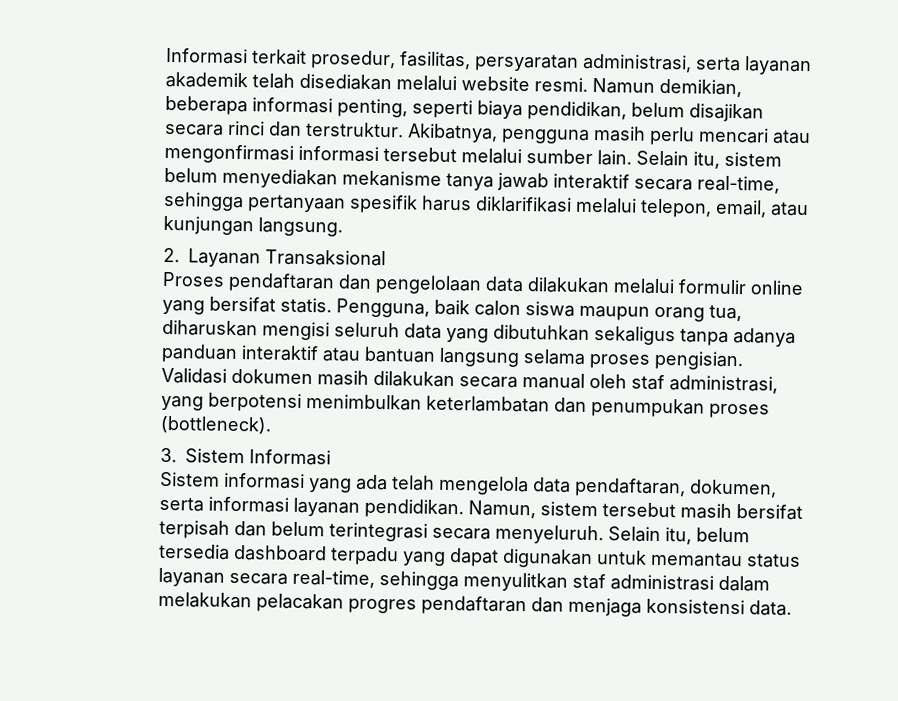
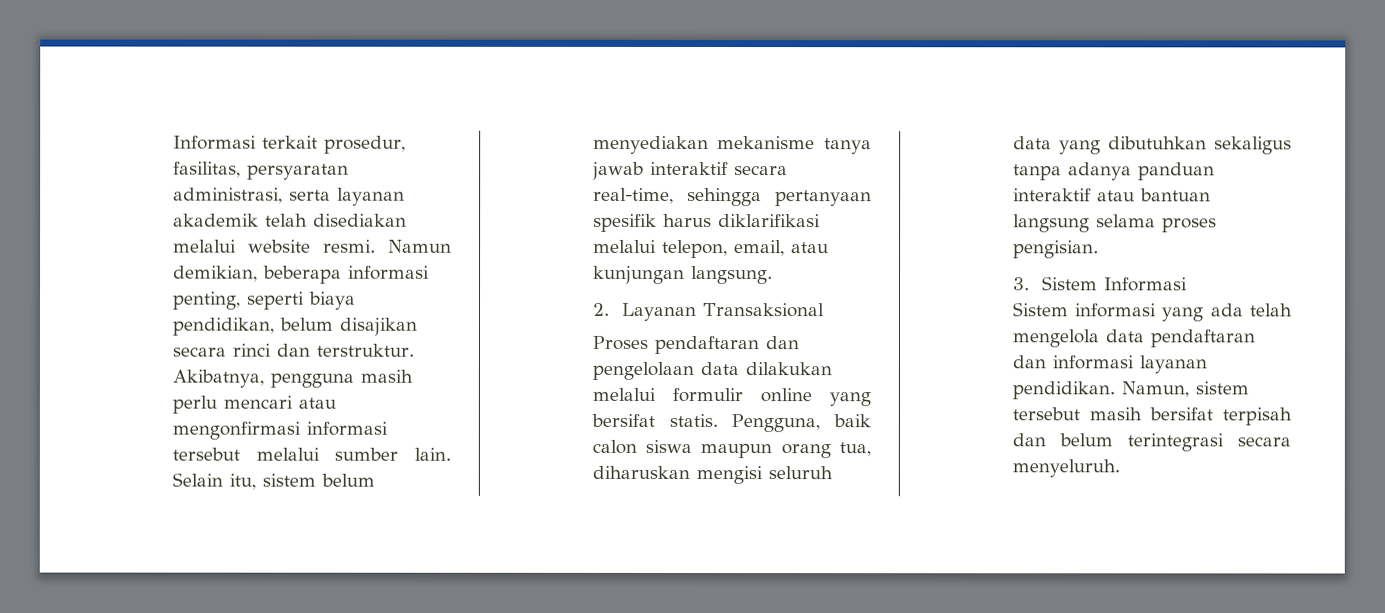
[160,367,778,394] [160,392,770,419] [159,415,272,435] Validasi dokumen masih dilakukan secara manual oleh staf administrasi, yang berpotensi menimbulkan keterlambatan dan penumpukan proses (bottleneck). -> (1099, 249) none
[573,477,777,498] [158,496,204,512] pendaftaran, dokumen, serta -> [1149,329,1255,348] [1011,355,1046,369] pendaftaran dan
[607,526,750,545] [158,543,801,569] [157,567,770,592] [157,591,792,617] Selain itu, belum tersedia dashboard terpadu yang dapat digunakan untuk memantau status layanan secara real-time, sehingga menyulitkan staf administrasi dalam melakukan pelacakan progres pendaftaran dan menjaga konsistensi data. -> (1120, 468) none

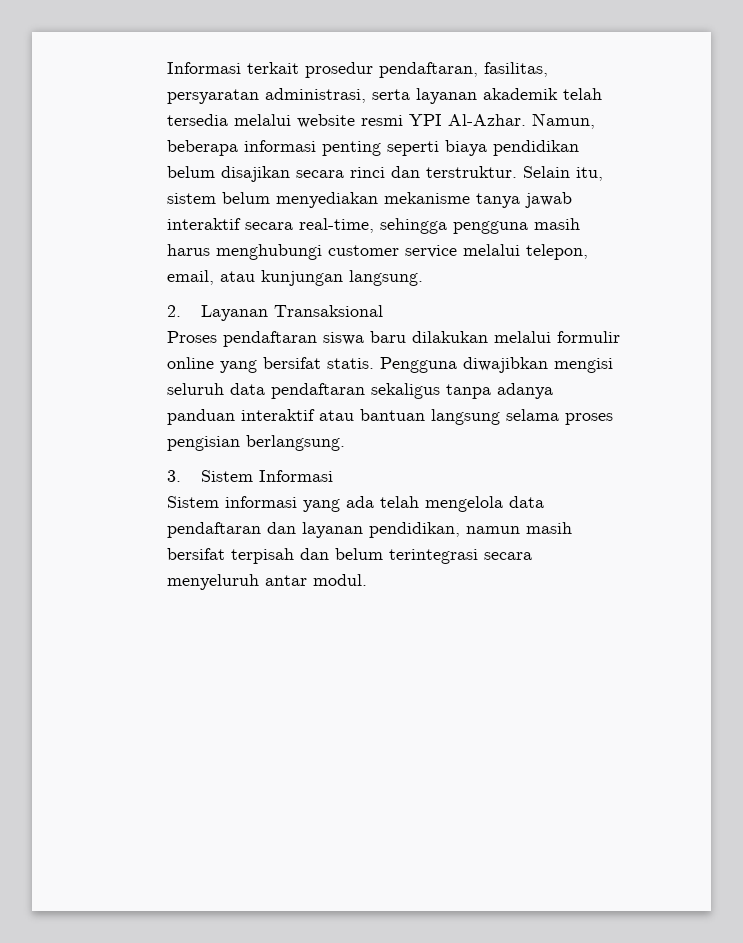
[323,135,406,154] prosedur, -> [304,62,478,78] prosedur pendaftaran,
[312,213,407,227] disediakan -> [166,114,228,126] tersedia
[322,239,452,253] [172,265,258,282] resmi. Namun demikian, -> [360,113,595,129] resmi YPI Al-Azhar. Namun,
[171,291,241,310] penting, -> [321,141,381,156] penting
[171,317,274,336] pendidikan, -> [492,140,579,156] pendidikan
[171,369,413,388] [171,395,336,414] [171,421,388,440] [171,447,451,461] Akibatnya, pengguna masih perlu mencari atau mengonfirmasi informasi tersebut melalui sumber lain. -> (517, 172) none
[775,190,872,207] [592,213,821,232] pertanyaan spesifik harus diklarifikasi -> [452,218,580,234] [166,244,457,260] pengguna masih harus menghubungi customer service
[764,336,799,350] [591,361,739,381] dan pengelolaan data -> [322,331,406,345] siswa baru
[731,414,871,433] [591,439,871,459] [591,465,690,479] Pengguna, baik calon siswa maupun orang tua, diharuskan -> [379,357,548,373] Pengguna diwajibkan
[1058,136,1207,155] yang dibutuhkan -> [270,383,365,399] pendaftaran
[1012,240,1099,259] pengisian. -> [166,435,345,451] pengisian berlangsung.
[1051,355,1207,374] [1011,381,1249,400] [1011,407,1080,421] informasi layanan pendidikan. Namun, sistem tersebut -> [301,522,520,538] layanan pendidikan, namun
[1011,459,1120,478] menyeluruh. -> [166,574,367,590] menyeluruh antar modul.

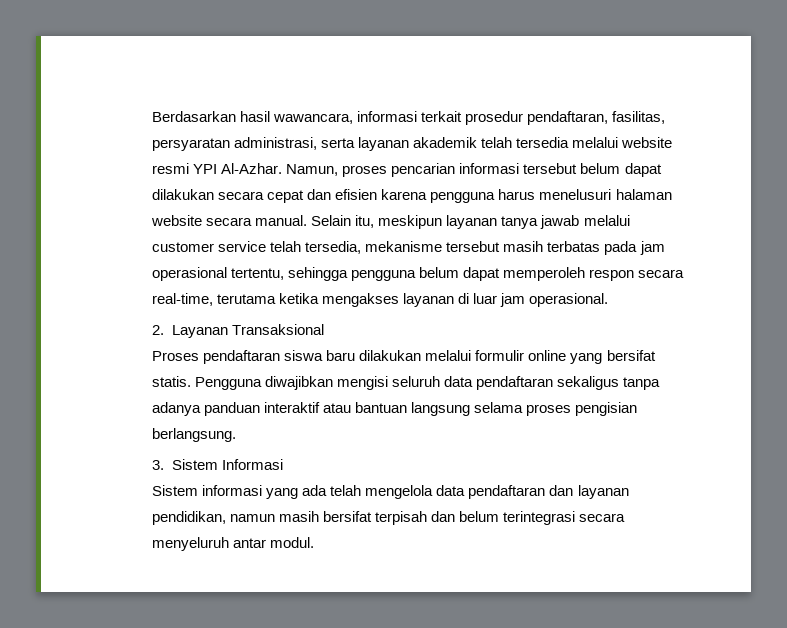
[166,62,241,74] Informasi -> [152,111,418,124] Berdasarkan hasil wawancara, informasi
[166,140,579,156] [166,166,603,182] [166,192,572,208] [166,218,580,234] [166,244,588,260] [166,270,423,286] beberapa informasi penting seperti biaya pendidikan belum disajikan secara rinci dan terstruktur. Selain itu, sistem belum menyediakan mekanisme tanya jawab interaktif secara real-time, sehingga pengguna masih harus menghubungi customer service melalui telepon, email, atau kunjungan langsung. -> [342,163,662,177] [152,189,672,203] [151,215,630,229] [152,241,665,255] [152,267,685,281] [152,293,609,307] proses pencarian informasi tersebut belum dapat dilakukan secara cepat dan efisien karena pengguna harus menelusuri halaman website secara manual. Selain itu, meskipun layanan tanya jawab melalui customer service telah tersedia, mekanisme tersebut masih terbatas pada jam operasional tertentu, sehingga pengguna belum dapat memperoleh respon secara real-time, terutama ketika mengakses layanan di luar jam operasional.

